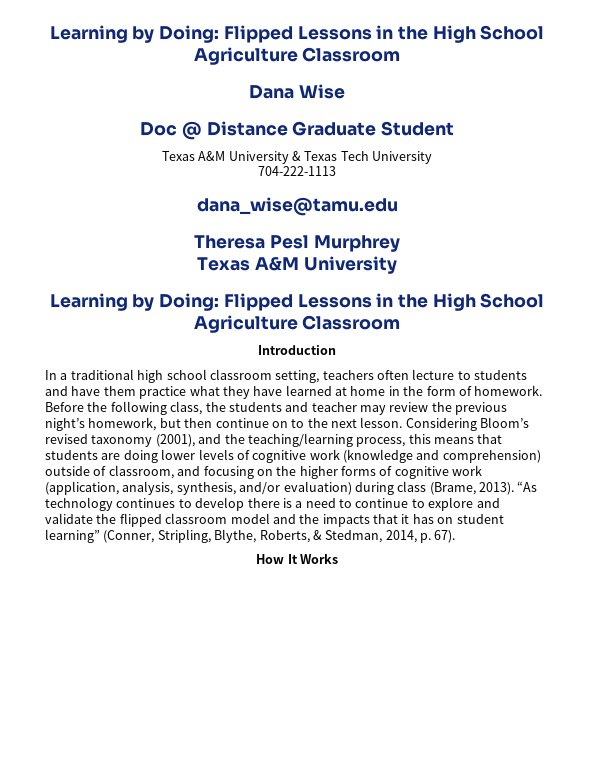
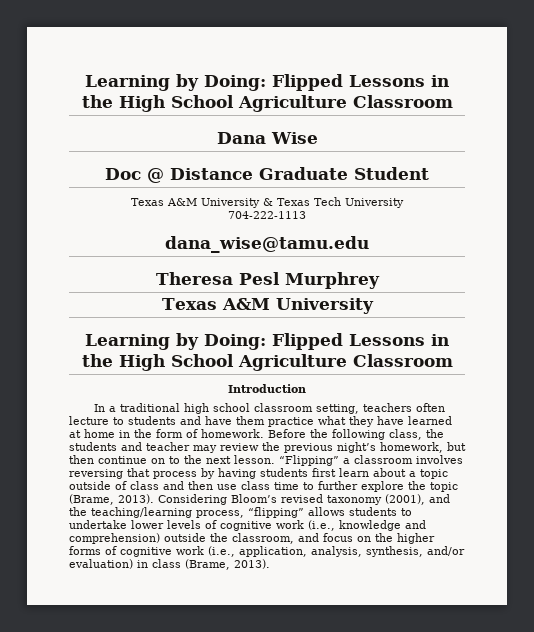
(403, 422) none -> [279,455,463,466] [69,468,448,479] [69,481,458,492] [69,494,154,505] “Flipping” a classroom involves reversing that process by having students first learn about a topic outside of class and then use class time to further explore the topic (Brame, 2013).
[408,434,503,444] [45,450,158,463] this means that students are doing -> [248,507,412,518] [69,520,127,529] “flipping” allows students to undertake
[343,449,413,463] (knowledge -> [308,520,401,531] (i.e., knowledge
[93,466,107,476] of -> [210,533,228,542] the
[203,466,254,479] focusing -> [323,533,353,542] focus
[45,481,119,495] (application, -> [208,546,307,557] (i.e., application,
[354,482,394,495] during -> [137,560,148,568] in
[517,481,538,492] [45,497,500,511] [45,513,504,527] [45,529,456,543] [256,554,338,564] “As technology continues to develop there is a need to continue to explore and validate the flipped classroom model and the impacts that it has on student learning” (Conner, Stripling, Blythe, Roberts, & Stedman, 2014, p. 67). // How It Works -> (270, 564) none

